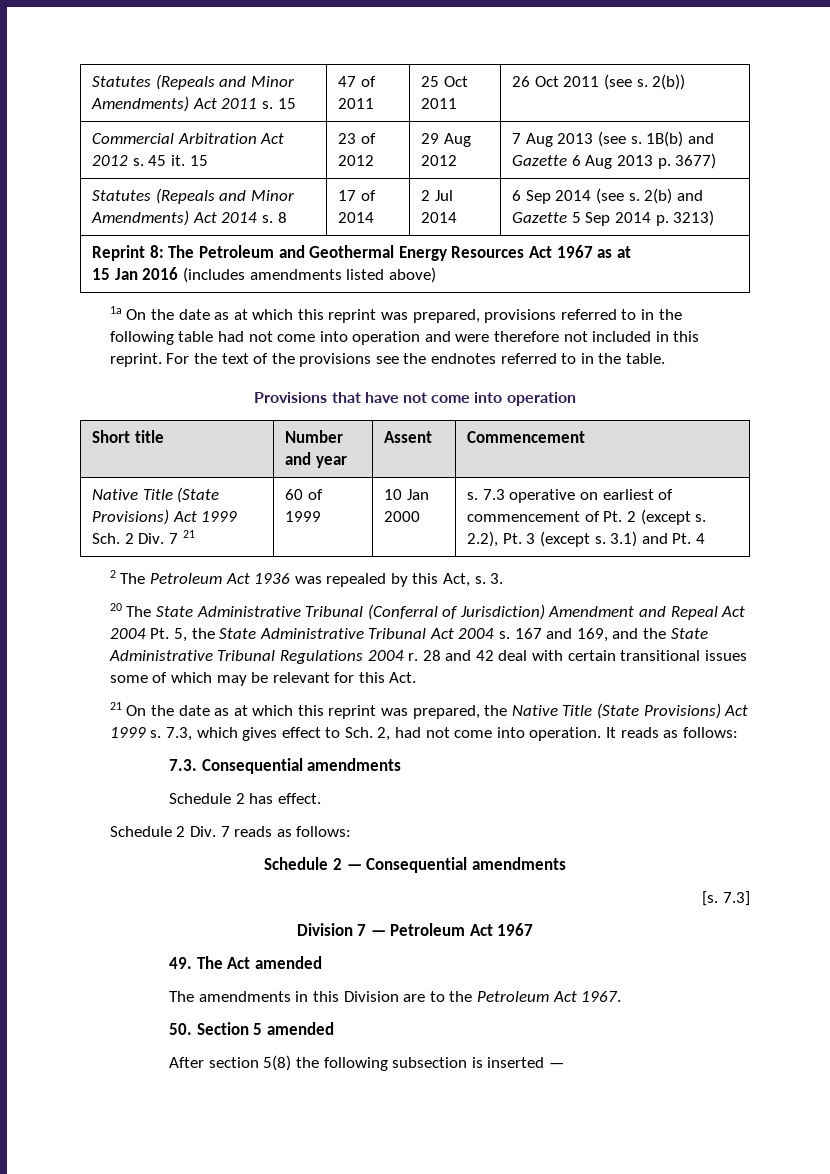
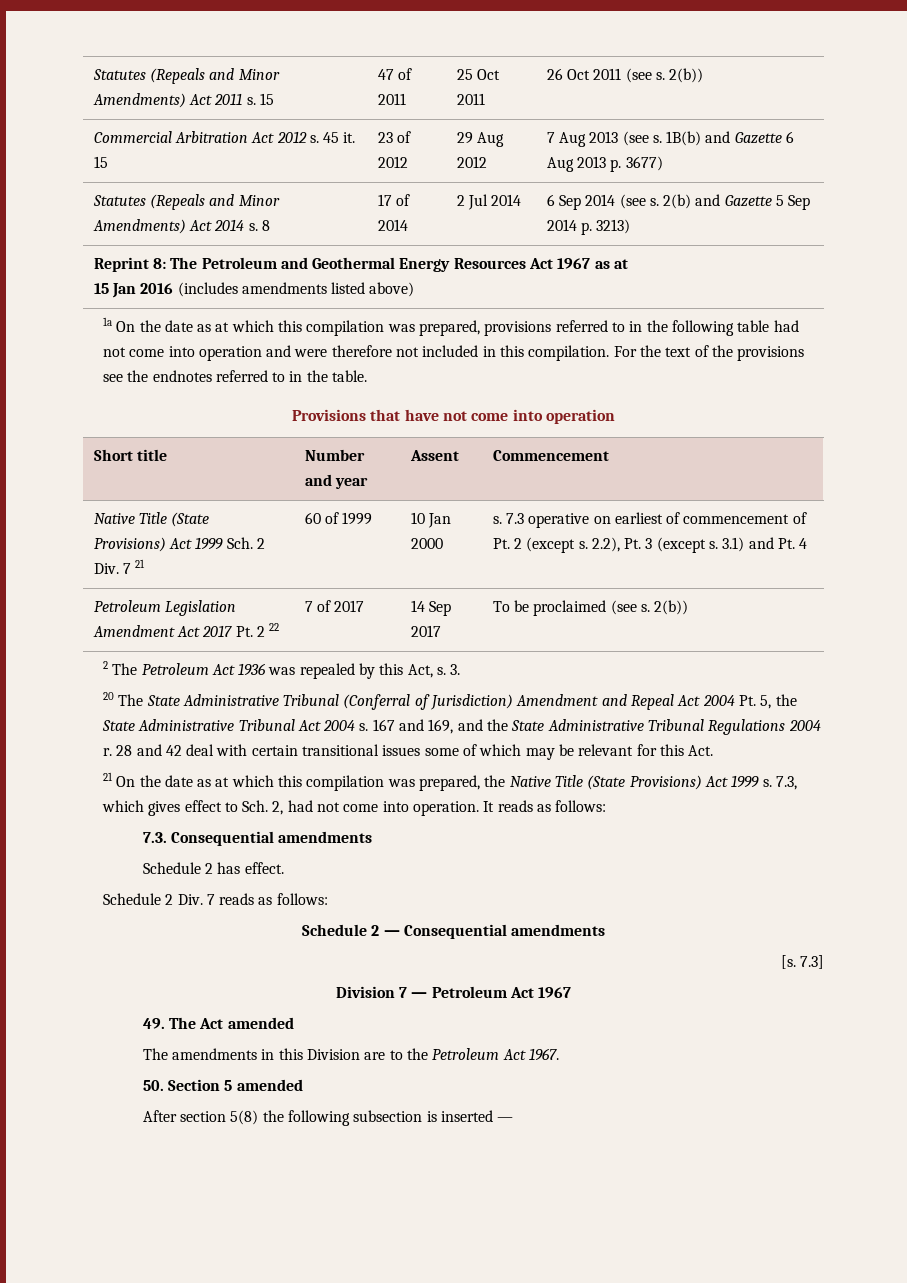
[328,309,377,323] reprint -> [306,320,385,336] compilation
[109,353,162,367] reprint. -> [528,345,610,361] compilation.
(706, 538) none -> [93,600,236,616] [92,623,280,637] [304,600,365,612] [410,600,451,616] [410,625,441,637] [492,600,689,616] // Petroleum Legislation Amendment Act 2017 Pt. 2 22 | 7 of 2017 | 14 Sep 2017 | To be proclaimed (see s. 2(b))
[328,705,377,719] reprint -> [306,775,385,791] compilation

